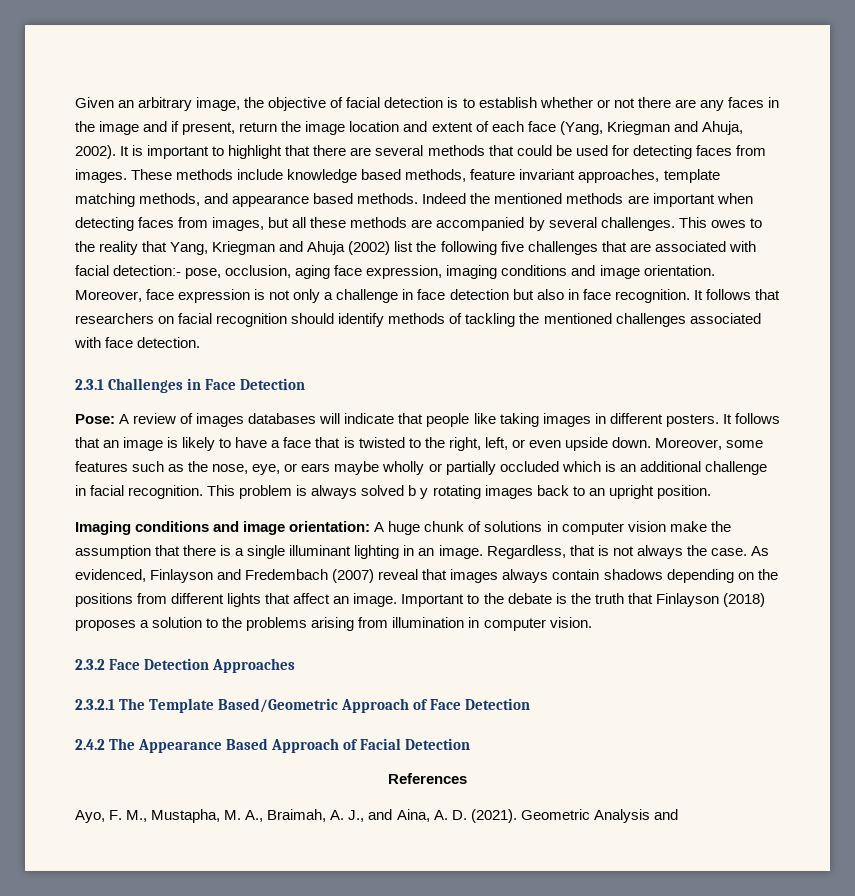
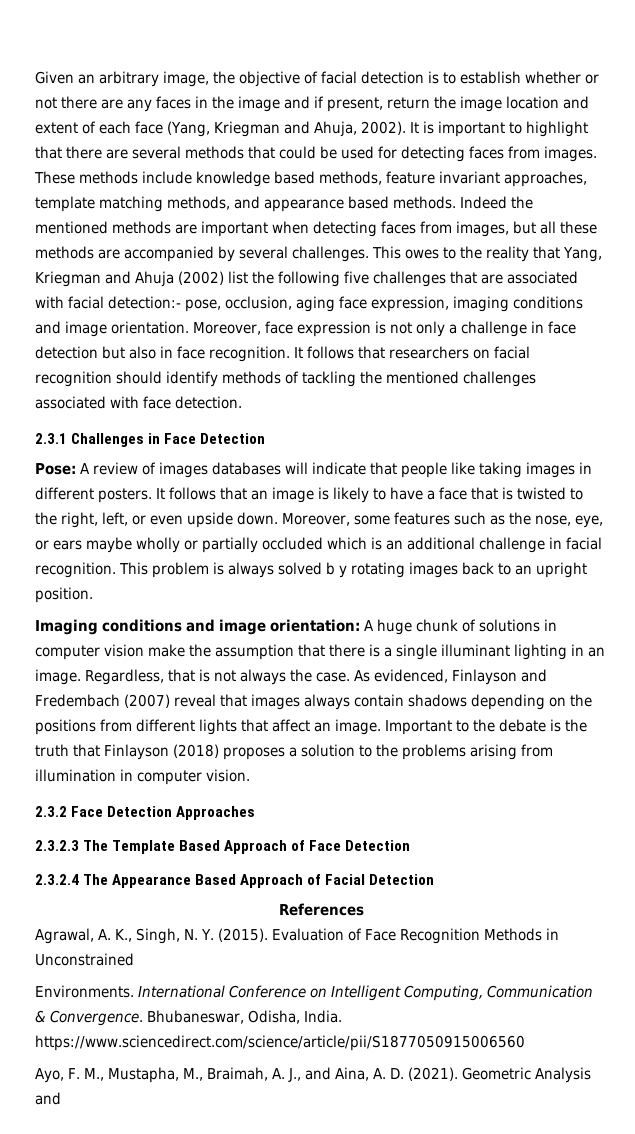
[75,699,115,710] 2.3.2.1 -> [35,840,79,851] 2.3.2.3
[218,698,339,713] Based/Geometric -> [179,840,221,851] Based
[75,739,105,750] 2.4.2 -> [35,874,79,885] 2.3.2.4
(467, 778) none -> [35,928,559,944] [35,953,134,966] [35,985,593,1001] [35,1010,342,1026] [35,1035,525,1051] // Agrawal, A. K., Singh, N. Y. (2015). Evaluation of Face Recognition Methods in Unconstrained // Environments. International Conference on Intelligent Computing, Communication & Convergence. Bhubaneswar, Odisha, India. https://www.sciencedirect.com/science/article/pii/S1877050915006560
[224,810,264,822] M. A., -> [182,1068,203,1081] M.,

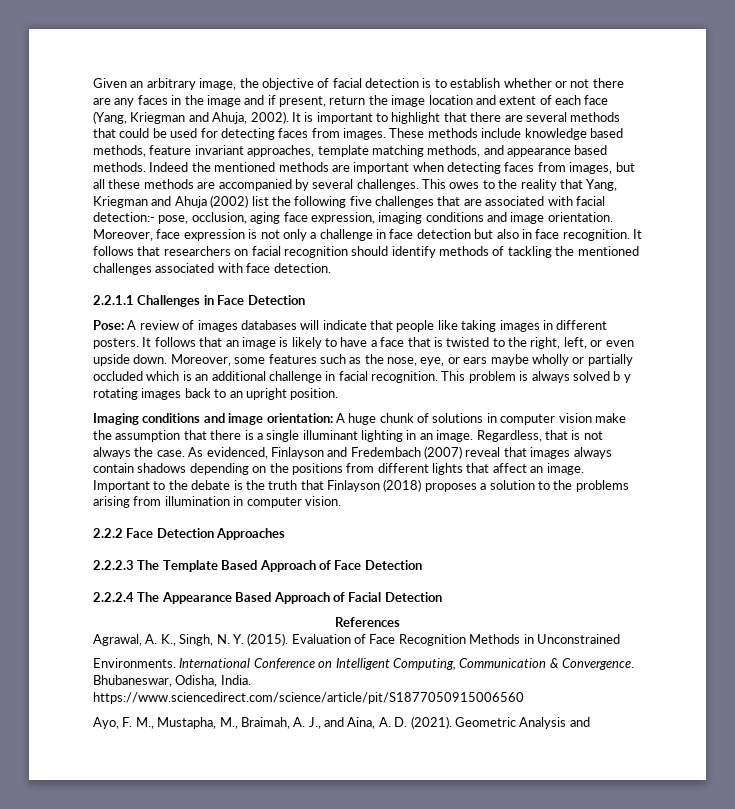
[35,433,67,444] 2.3.1 -> [93,295,134,305] 2.2.1.1
[35,806,67,817] 2.3.2 -> [93,528,123,538] 2.2.2
[35,840,79,851] 2.3.2.3 -> [93,560,134,570] 2.2.2.3
[35,874,79,885] 2.3.2.4 -> [93,592,134,602] 2.2.2.4
[35,1035,525,1051] https://www.sciencedirect.com/science/article/pii/S1877050915006560 -> [93,692,524,704] https://www.sciencedirect.com/science/article/pit/S1877050915006560

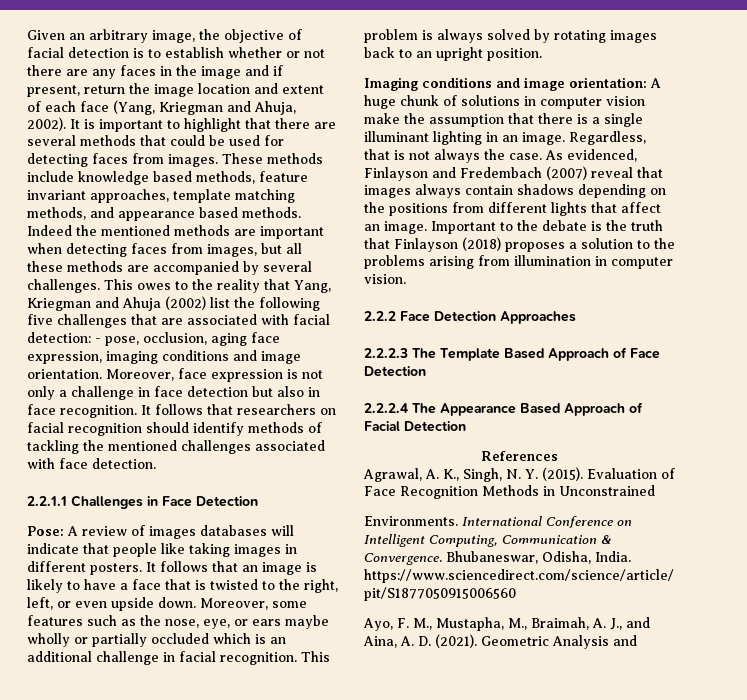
[93,212,155,222] detection:- -> [27,332,101,343] detection: -
[613,371,631,383] b y -> [534,29,550,43] by

